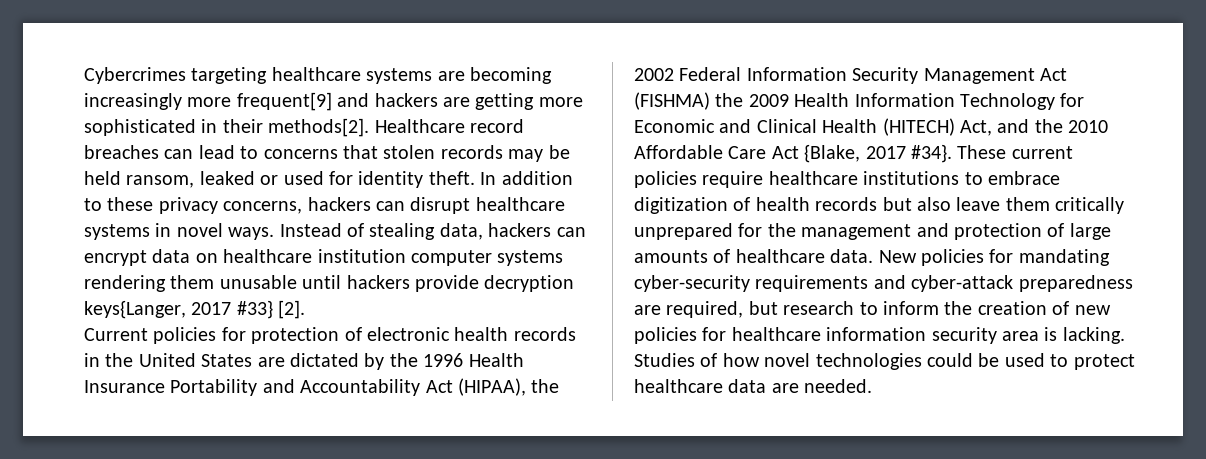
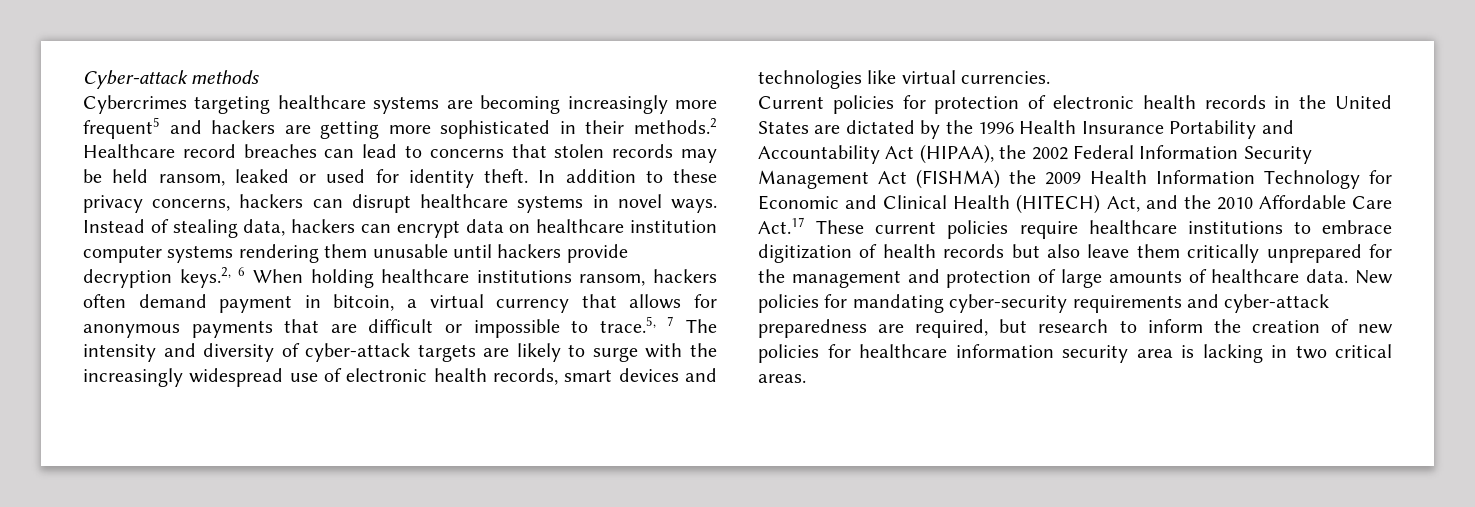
(84, 75) none -> [83,70,260,89] Cyber-attack methods //
[236,92,332,111] frequent[9] -> [83,117,160,139] frequent5
[268,118,370,137] methods[2]. -> [633,118,717,134] methods.2
[84,300,306,319] keys{Langer, 2017 #33} [2]. -> [179,267,717,288] [83,294,718,313] [83,316,718,338] [83,343,717,362] [83,368,717,387] [758,70,1051,89] keys.2, 6 When holding healthcare institutions ransom, hackers often demand payment in bitcoin, a virtual currency that allows for anonymous payments that are difficult or impossible to trace.5, 7 The intensity and diversity of cyber-attack targets are likely to surge with the increasingly widespread use of electronic health records, smart devices and technologies like virtual currencies.
[771,144,952,163] Act {Blake, 2017 #34}. -> [758,217,805,234] Act.17
[1062,327,1125,344] [634,353,1135,370] [634,379,873,393] lacking. Studies of how novel technologies could be used to protect healthcare data are needed. -> [1202,344,1392,363] [758,374,806,383] lacking in two critical areas.

